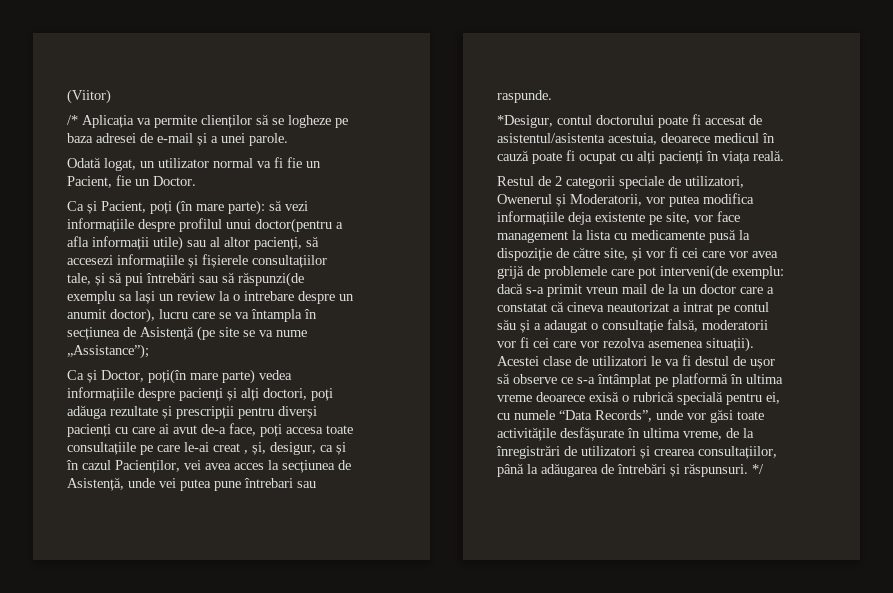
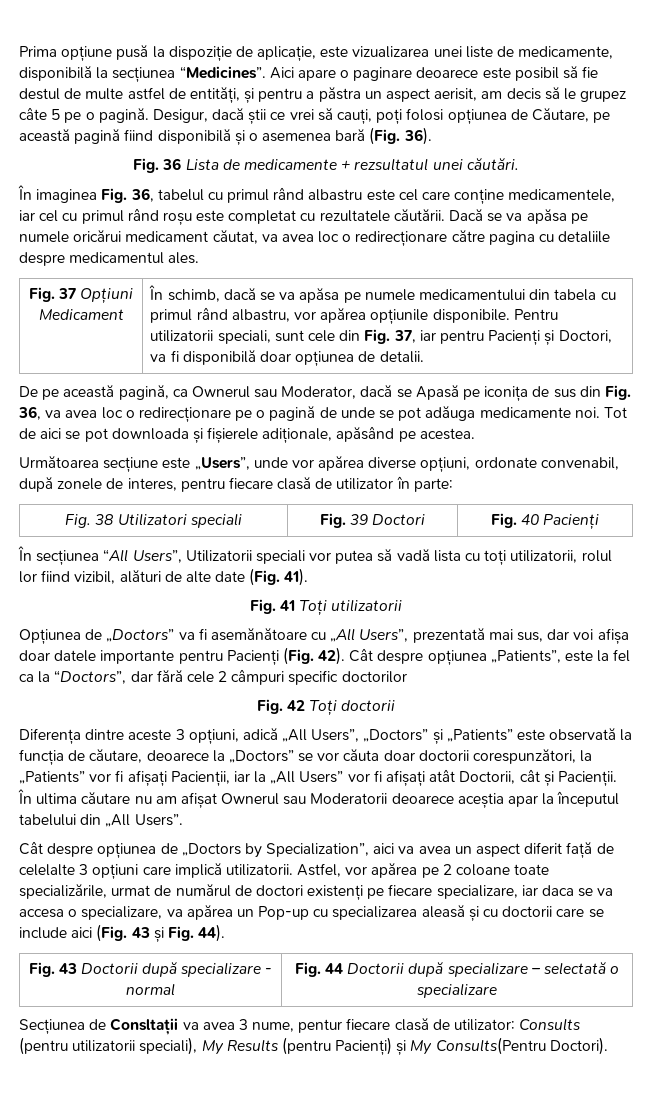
[67,89,111,104] [67,114,348,128] [67,133,288,146] [67,157,321,171] [67,175,196,188] [67,200,308,215] [67,218,343,233] [67,236,319,251] [67,254,327,268] [67,272,304,287] [67,291,354,304] [67,308,317,323] [67,326,307,341] [67,344,149,359] [67,369,292,384] [67,387,333,401] [67,405,317,419] [67,423,353,437] [67,442,346,455] [66,460,351,473] [67,477,316,491] [497,90,552,103] [497,114,762,128] [497,133,775,145] [497,150,784,164] [497,176,744,189] [497,193,754,207] [497,211,740,225] [497,229,750,243] [497,247,778,261] [497,265,784,280] [497,283,774,297] [497,301,769,315] [497,319,768,333] [497,337,754,352] [497,355,775,369] [497,373,783,387] [497,391,780,405] [497,409,764,423] [497,427,754,441] [496,445,777,459] [497,463,764,477] (Viitor) // /* Aplicația va permite clienților să se logheze pe baza adresei de e-mail și a unei parole. // Odată logat, un utilizator normal va fi fie un Pacient, fie un Doctor. // Ca și Pacient, poți (în mare parte): să vezi informațiile despre profilul unui doctor(pentru a afla informații utile) sau al altor pacienți, să accesezi informațiile și fișierele consultațiilor tale, și să pui întrebări sau să răspunzi(de exemplu sa lași un review la o intrebare despre un anumit doctor), lucru care se va întampla în secțiunea de Asistență (pe site se va nume „Assistance”); // Ca și Doctor, poți(în mare parte) vedea informațiile despre pacienți și alți doctori, poți adăuga rezultate și prescripții pentru diverși pacienți cu care ai avut de-a face, poți accesa toate consultațiile pe care le-ai creat , și, desigur, ca și în cazul Pacienților, vei avea acces la secțiunea de Asistență, unde vei putea pune întrebari sau raspunde. // *Desigur, contul doctorului poate fi accesat de asistentul/asistenta acestuia, deoarece medicul în cauză poate fi ocupat cu alți pacienți în viața reală. // Restul de 2 categorii speciale de utilizatori, Owenerul și Moderatorii, vor putea modifica informațiile deja existente pe site, vor face management la lista cu medicamente pusă la dispoziție de către site, și vor fi cei care vor avea grijă de problemele care pot interveni(de exemplu: dacă s-a primit vreun mail de la un doctor care a constatat că cineva neautorizat a intrat pe contul său și a adaugat o consultație falsă, moderatorii vor fi cei care vor rezolva asemenea situații). Acestei clase de utilizatori le va fi destul de ușor să observe ce s-a întâmplat pe platformă în ultima vreme deoarece exisă o rubrică specială pentru ei, cu numele “Data Records”, unde vor găsi toate activitățile desfășurate în ultima vreme, de la înregistrări de utilizatori și crearea consultațiilor, până la adăugarea de întrebări și răspunsuri. */ -> [19,44,614,62] [19,65,599,83] [19,86,627,104] [19,107,611,125] [19,127,432,146] [133,157,519,173] [18,185,616,205] [19,208,588,226] [19,229,611,247] [19,252,200,266] [28,287,134,304] [38,309,124,320] [149,285,616,303] [150,307,558,325] [150,329,612,346] [150,349,424,367] [19,384,631,402] [18,405,627,423] [19,426,475,444] [19,455,619,473] [19,476,453,492] [65,513,242,528] [319,513,426,528] [490,513,600,530] [18,546,612,566] [19,568,309,586] [250,599,402,616] [19,627,629,645] [19,647,631,666] [19,669,407,685] [257,699,395,716] [19,727,633,745] [19,748,593,766] [19,769,617,787] [18,789,620,809] [19,814,183,827] [19,841,614,859] [19,862,550,880] [19,883,614,901] [19,904,604,922] [19,924,226,943] [28,961,273,977] [126,983,175,996] [294,961,620,977] [417,983,497,998] [19,1017,582,1035] [19,1037,608,1056] Prima opțiune pusă la dispoziție de aplicație, este vizualizarea unei liste de medicamente, disponibilă la secțiunea “Medicines”. Aici apare o paginare deoarece este posibil să fie destul de multe astfel de entități, și pentru a păstra un aspect aerisit, am decis să le grupez câte 5 pe o pagină. Desigur, dacă știi ce vrei să cauți, poți folosi opțiunea de Căutare, pe această pagină fiind disponibilă și o asemenea bară (Fig. 36). // Fig. 36 Lista de medicamente + rezsultatul unei căutări. // În imaginea Fig. 36, tabelul cu primul rând albastru este cel care conține medicamentele, iar cel cu primul rând roșu este completat cu rezultatele căutării. Dacă se va apăsa pe numele oricărui medicament căutat, va avea loc o redirecționare către pagina cu detaliile despre medicamentul ales. // Fig. 37 Opțiuni Medicament | În schimb, dacă se va apăsa pe numele medicamentului din tabela cu primul rând albastru, vor apărea opțiunile disponibile. Pentru utilizatorii speciali, sunt cele din Fig. 37, iar pentru Pacienți și Doctori, va fi disponibilă doar opțiunea de detalii. // De pe această pagină, ca Ownerul sau Moderator, dacă se Apasă pe iconița de sus din Fig. 36, va avea loc o redirecționare pe o pagină de unde se pot adăuga medicamente noi. Tot de aici se pot downloada și fișierele adiționale, apăsând pe acestea. // Următoarea secțiune este „Users”, unde vor apărea diverse opțiuni, ordonate convenabil, după zonele de interes, pentru fiecare clasă de utilizator în parte: // Fig. 38 Utilizatori speciali | Fig. 39 Doctori | Fig. 40 Pacienți // În secțiunea “All Users”, Utilizatorii speciali vor putea să vadă lista cu toți utilizatorii, rolul lor fiind vizibil, alături de alte date (Fig. 41). // Fig. 41 Toți utilizatorii // Opțiunea de „Doctors” va fi asemănătoare cu „All Users”, prezentată mai sus, dar voi afișa doar datele importante pentru Pacienți (Fig. 42). Cât despre opțiunea „Patients”, este la fel ca la “Doctors”, dar fără cele 2 câmpuri specific doctorilor // Fig. 42 Toți doctorii // Diferența dintre aceste 3 opțiuni, adică „All Users”, „Doctors” și „Patients” este observată la funcția de căutare, deoarece la „Doctors” se vor căuta doar doctorii corespunzători, la „Patients” vor fi afișați Pacienții, iar la „All Users” vor fi afișați atât Doctorii, cât și Pacienții. În ultima căutare nu am afișat Ownerul sau Moderatorii deoarece aceștia apar la începutul tabelului din „All Users”. // Cât despre opțiunea de „Doctors by Specialization”, aici va avea un aspect diferit față de celelalte 3 opțiuni care implică utilizatorii. Astfel, vor apărea pe 2 coloane toate specializările, urmat de numărul de doctori existenți pe fiecare specializare, iar daca se va accesa o specializare, va apărea un Pop-up cu specializarea aleasă și cu doctorii care se include aici (Fig. 43 și Fig. 44). // Fig. 43 Doctorii după specializare - normal | Fig. 44 Doctorii după specializare – selectată o specializare // Secțiunea de Consltații va avea 3 nume, pentur fiecare clasă de utilizator: Consults (pentru utilizatorii speciali), My Results (pentru Pacienți) și My Consults(Pentru Doctori).

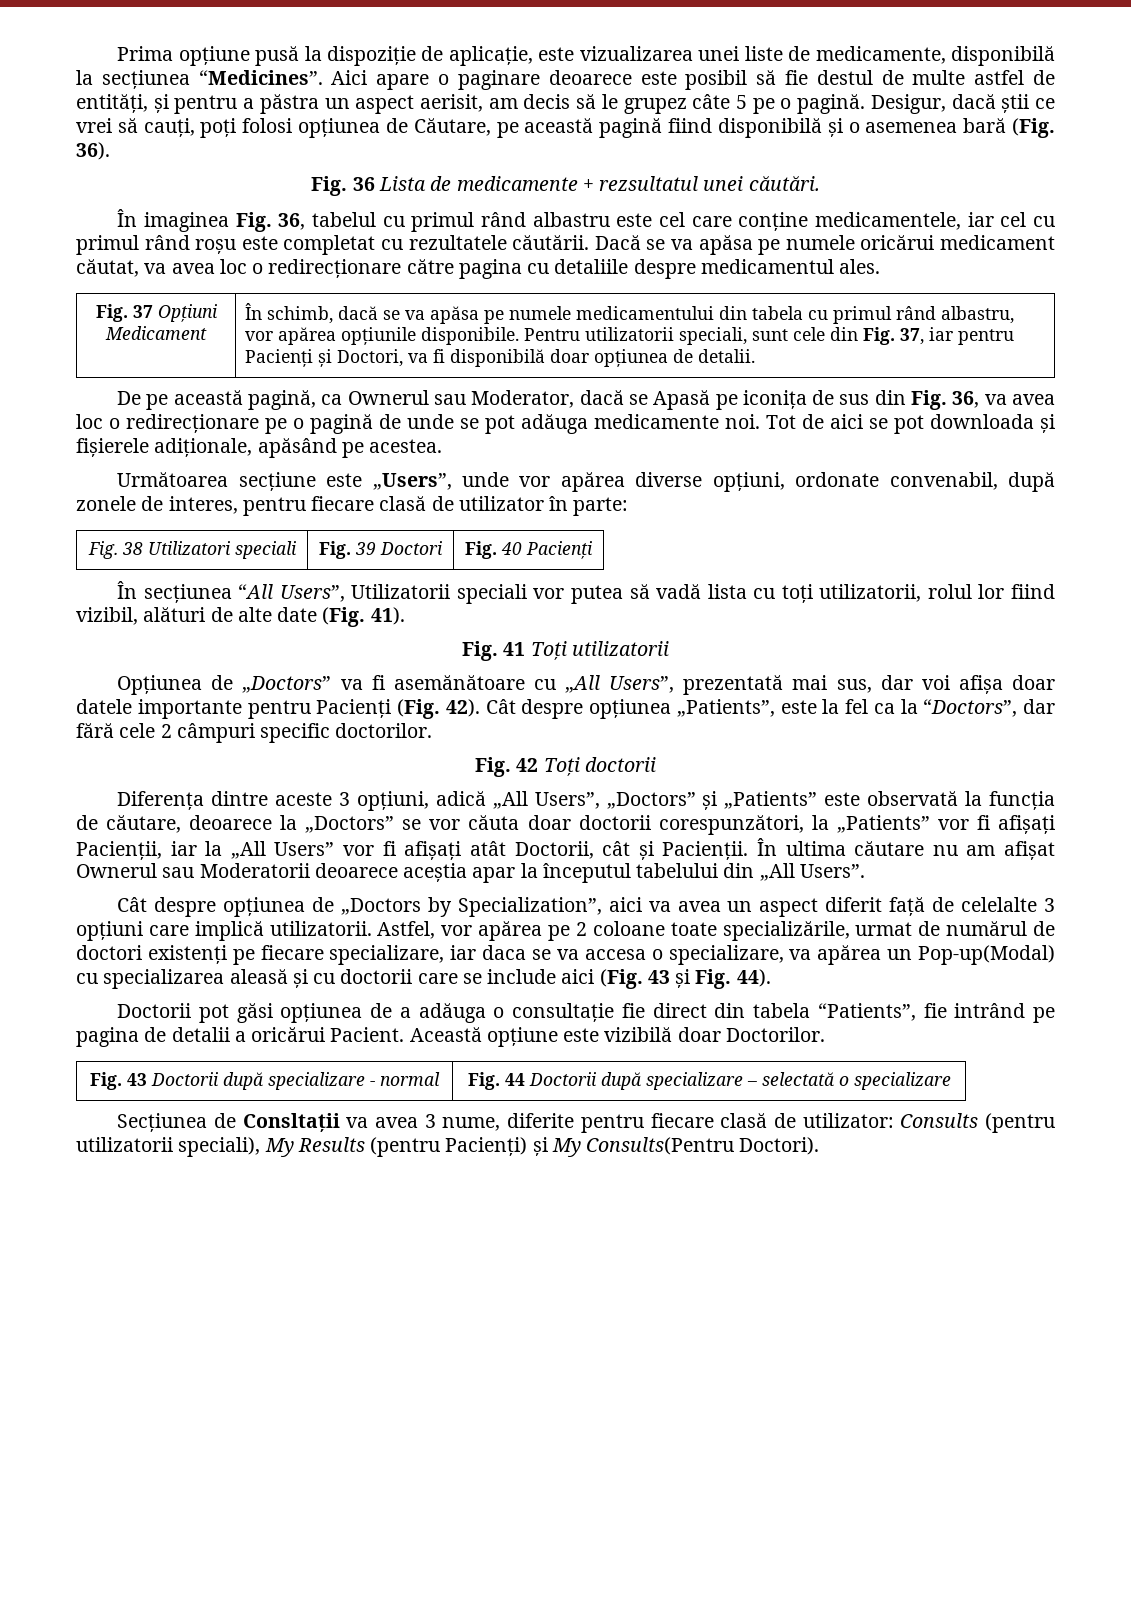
[341,671,407,683] doctorilor -> [335,723,433,738] doctorilor.
[258,906,310,920] Pop-up -> [918,945,1055,965] Pop-up(Modal)
(226, 933) none -> [117,1003,1055,1023] [76,1027,825,1047] // Doctorii pot găsi opțiunea de a adăuga o consultație fie direct din tabela “Patients”, fie intrând pe pagina de detalii a oricărui Pacient. Această opțiune este vizibilă doar Doctorilor.
[298,1019,343,1033] pentur -> [507,1113,644,1133] diferite pentru

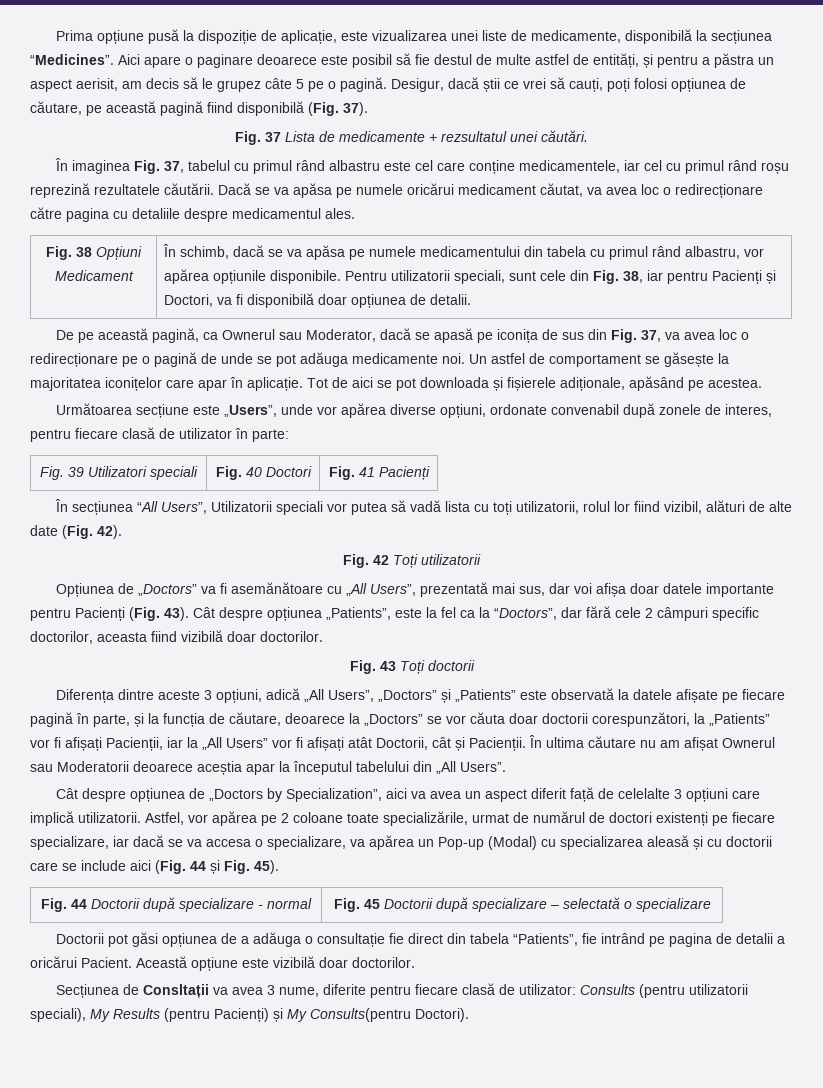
[413,118,491,136] Căutare, -> [30,101,82,115] căutare,
[827,118,1056,138] [76,142,110,160] [311,176,375,196] și o asemenea bară (Fig. 36). // Fig. 36 -> [308,102,368,116] [235,131,281,145] (Fig. 37). // Fig. 37
[278,213,306,230] 36, -> [164,161,185,173] 37,
[241,235,403,255] este completat cu -> [30,183,90,198] reprezină
[132,305,153,318] 37 -> [76,247,92,257] 38
[899,328,924,345] 37, -> [622,271,643,283] 38,
[653,390,711,410] Apasă -> [434,328,474,343] apasă
[952,391,980,408] 36, -> [641,330,662,342] 37,
(760, 421) none -> [469,352,729,367] [30,377,303,391] Un astfel de comportament se găsește la majoritatea iconițelor care apar în aplicație.
[889,472,998,490] convenabil, -> [551,404,620,415] convenabil
[121,542,143,555] 38 -> [68,467,84,477] 39
[355,542,376,555] 39 -> [245,467,262,477] 40
[501,542,522,555] 40 -> [358,467,375,477] 41
[370,607,405,625] [462,641,526,661] 41). // Fig. 41 -> [97,525,122,539] [343,554,389,568] 42). // Fig. 42
[445,699,480,717] 42). -> [164,607,189,621] 43).
(331, 733) none -> [30,630,256,644] doctorilor, aceasta fiind vizibilă doar
[516,758,539,772] 42 -> [379,661,396,671] 43
(983, 798) none -> [633,689,786,703] [30,712,159,727] datele afișate pe fiecare pagină în parte, și la
[482,945,527,960] daca -> [133,835,164,847] dacă
[918,945,1055,965] Pop-up(Modal) -> [438,836,537,850] Pop-up (Modal)
[647,970,670,984] 43 -> [190,861,206,871] 44
[736,969,771,987] 44). -> [254,860,279,874] [40,897,312,912] [333,897,711,912] 45). // Fig. 44 Doctorii după specializare - normal | Fig. 45 Doctorii după specializare – selectată o specializare
[725,1027,825,1042] [90,1072,440,1090] [467,1072,951,1090] Doctorilor. // Fig. 43 Doctorii după specializare - normal | Fig. 44 Doctorii după specializare – selectată o specializare -> [352,957,415,968] doctorilor.
[586,1137,735,1155] Consults(Pentru -> [310,1008,411,1022] Consults(pentru

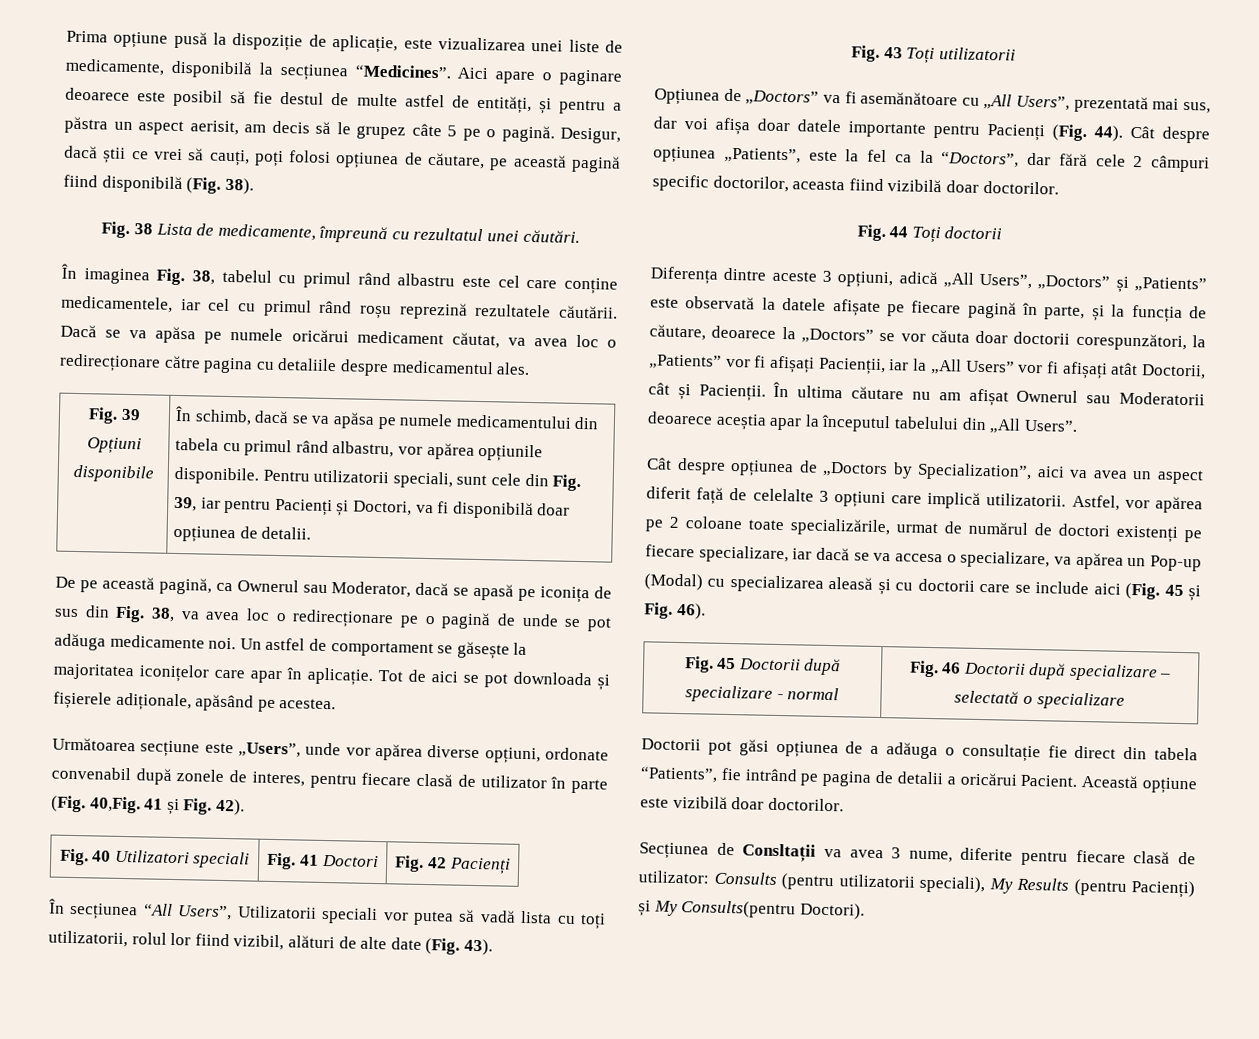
[343,102,368,116] [235,131,281,145] 37). // Fig. 37 -> [224,177,254,195] [101,221,153,239] 38). // Fig. 38
[339,131,507,142] medicamente + rezsultatul -> [217,223,484,244] medicamente, împreună cu rezultatul
[164,161,185,173] 37, -> [191,270,215,285] 38,
[76,246,142,260] [54,270,134,281] 38 Opțiuni Medicament -> [120,408,141,421] [86,437,142,455] [72,464,154,483] 39 Opțiuni disponibile
[622,271,643,283] 38, -> [173,496,197,512] 39,
[641,330,662,342] 37, -> [151,607,175,622] 38,
[252,429,289,442] [40,466,84,480] parte: // Fig. 39 -> [571,778,609,794] [51,795,245,816] [59,848,112,866] parte (Fig. 40,Fig. 41 și Fig. 42). // Fig. 40
[245,467,262,477] 40 -> [300,854,319,866] 41
[358,467,375,477] 41 -> [428,857,447,869] 42
[97,525,122,539] [343,554,389,568] 42). // Fig. 42 -> [463,938,493,956] [851,45,903,62] 43). // Fig. 43
[164,607,189,621] 43). -> [1094,125,1123,142] 44).
[379,661,396,671] 43 -> [889,226,909,238] 44
[190,860,279,874] [40,898,87,912] 44 și Fig. 45). // Fig. 44 -> [1164,584,1201,602] [644,602,706,620] [683,656,737,673] 45 și Fig. 46). // Fig. 45
[363,899,380,909] 45 -> [942,662,962,674] 46

